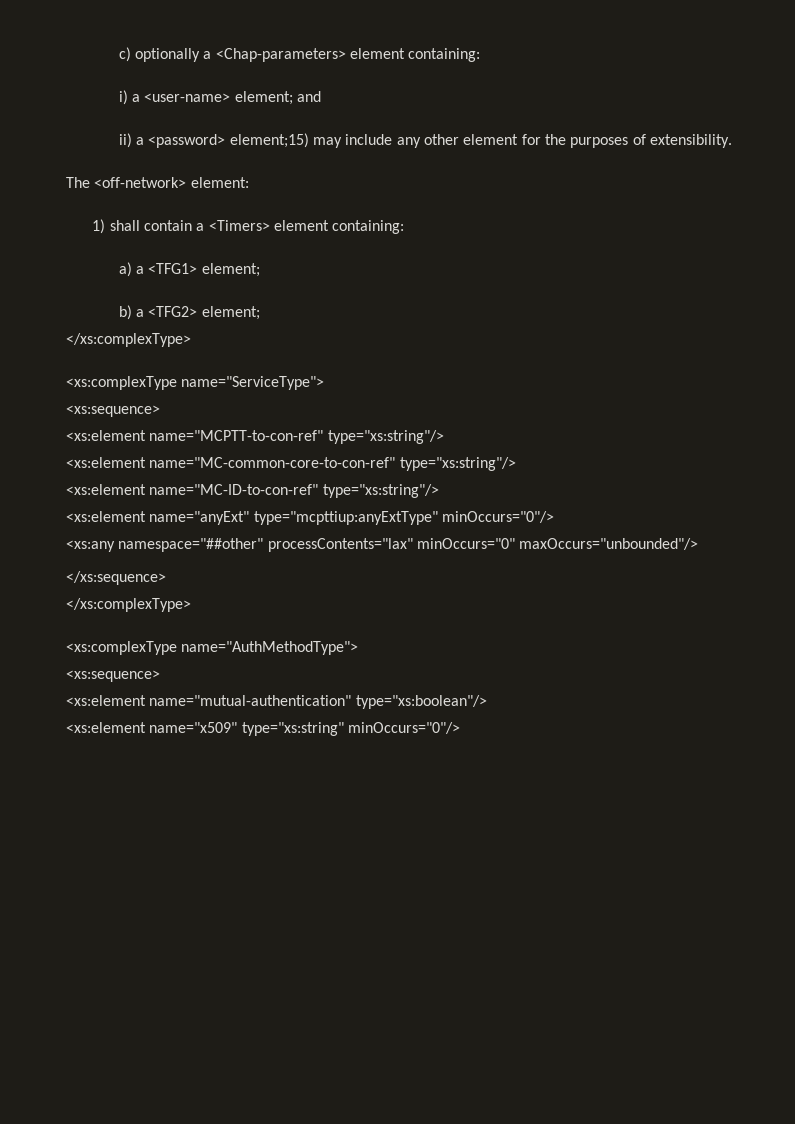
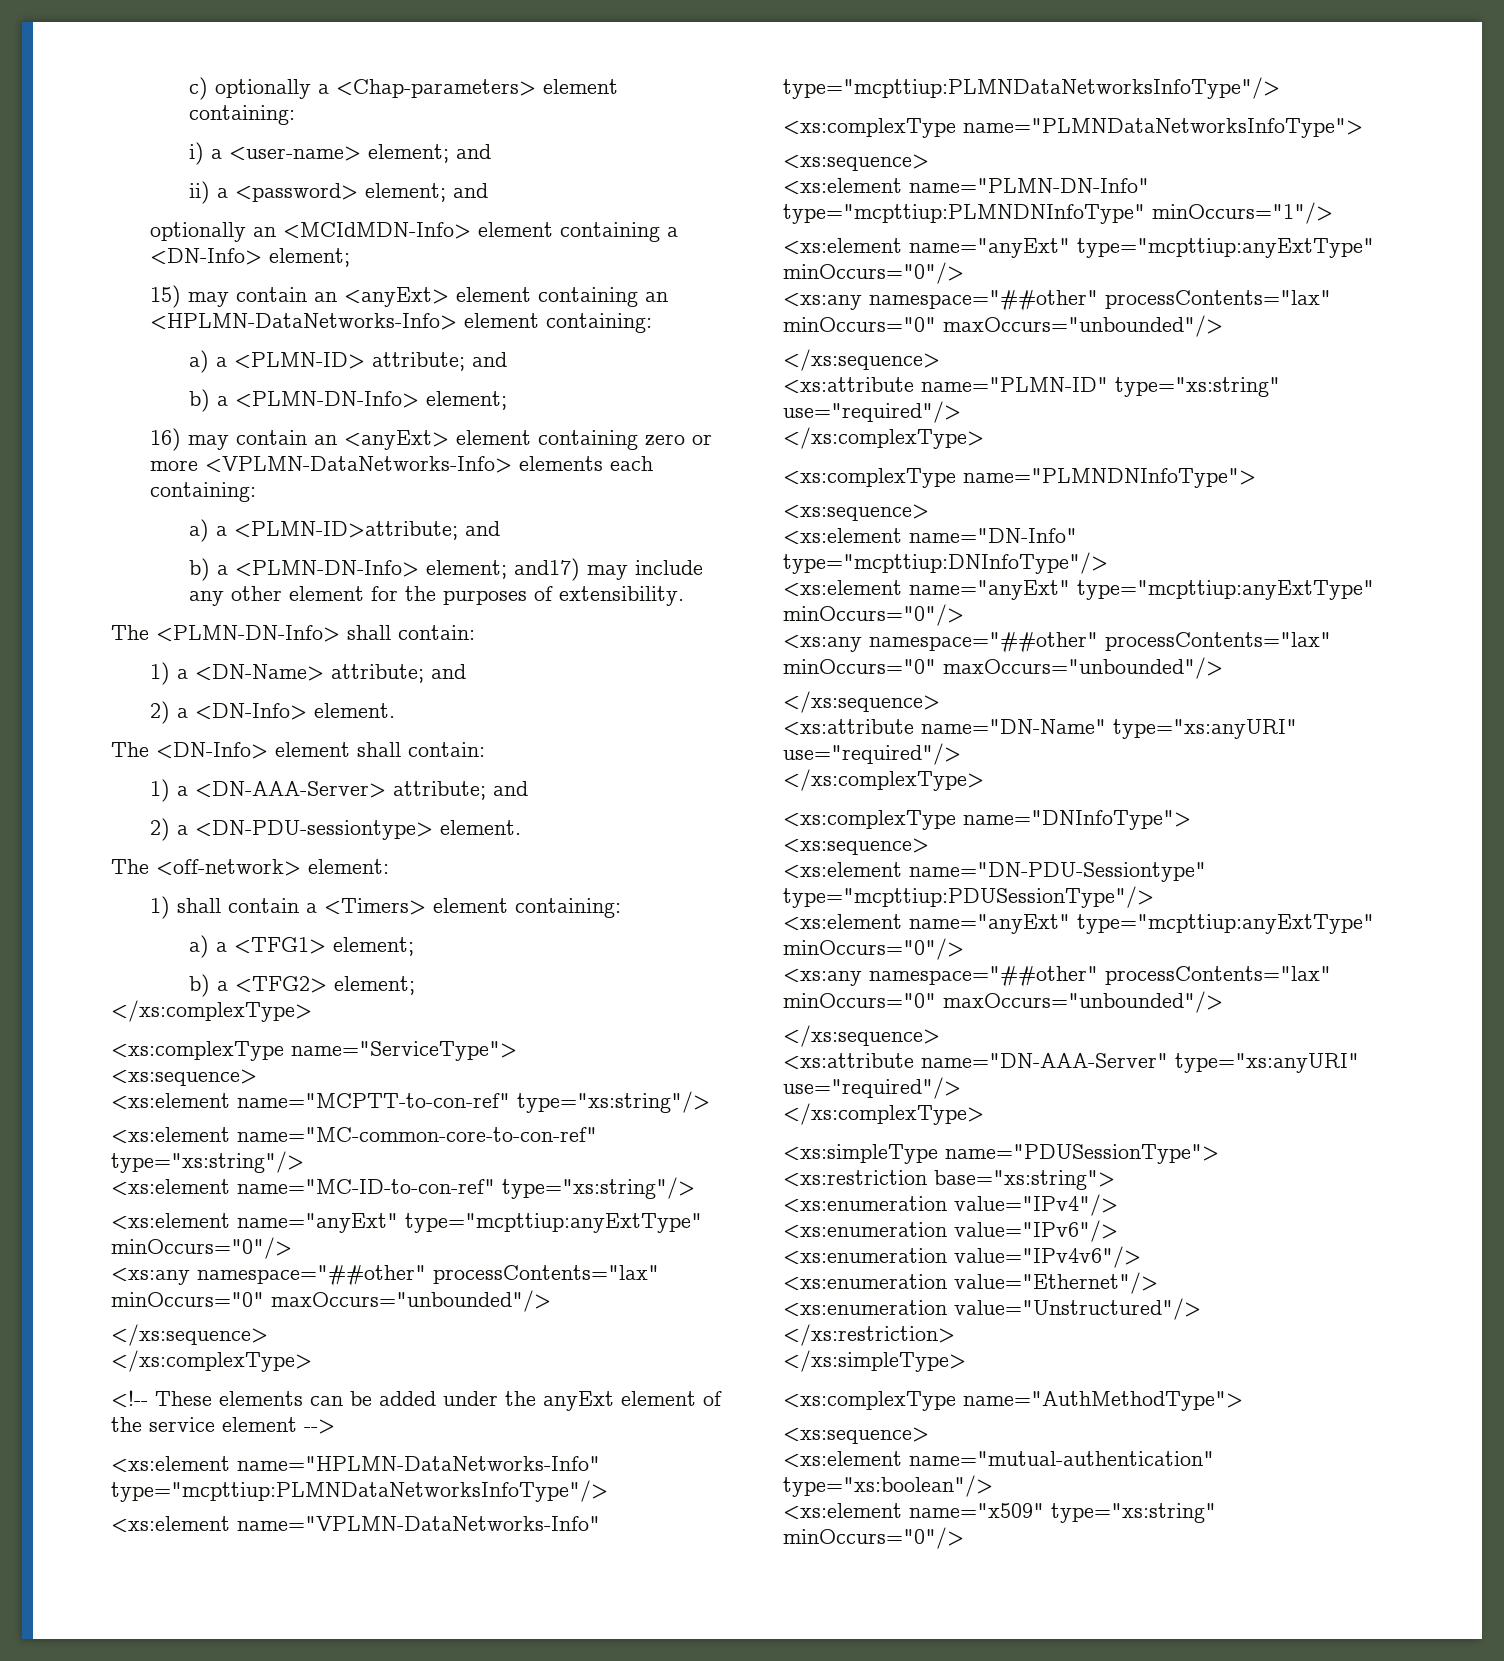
[229,133,309,148] element;15) -> [365,183,489,202] [150,222,679,242] [150,248,351,267] [150,285,669,308] [150,313,653,333] [189,350,508,373] [189,389,508,412] [150,428,713,451] [150,456,654,473] [150,482,257,502] [189,519,501,542] [189,558,581,581] element; and // optionally an <MCIdMDN-Info> element containing a <DN-Info> element; // 15) may contain an <anyExt> element containing an <HPLMN-DataNetworks-Info> element containing: // a) a <PLMN-ID> attribute; and // b) a <PLMN-DN-Info> element; // 16) may contain an <anyExt> element containing zero or more <VPLMN-DataNetworks-Info> elements each containing: // a) a <PLMN-ID>attribute; and // b) a <PLMN-DN-Info> element; and17)
(732, 141) none -> [111,625,475,642] [150,662,467,685] [150,701,396,724] [111,742,485,759] [150,779,529,802] [150,818,522,841] // The <PLMN-DN-Info> shall contain: // 1) a <DN-Name> attribute; and // 2) a <DN-Info> element. // The <DN-Info> element shall contain: // 1) a <DN-AAA-Server> attribute; and // 2) a <DN-PDU-sessiontype> element.
(191, 605) none -> [111,1390,722,1411] [111,1417,335,1434] [111,1456,600,1473] [111,1480,608,1502] [111,1516,600,1533] [783,77,1280,99] [783,118,1363,138] [783,154,929,171] [783,178,1149,195] [783,202,1333,224] [783,238,1374,258] [783,262,964,284] [783,290,1331,312] [783,315,1223,337] [783,349,940,371] [783,377,1280,397] [783,401,961,423] [783,427,984,449] [783,468,1256,488] [783,504,929,521] [783,528,1077,545] [783,552,1108,574] [783,580,1374,600] [783,604,964,626] [783,632,1331,654] [783,657,1223,679] [783,691,940,713] [783,719,1297,739] [783,743,961,765] [783,769,984,791] [783,810,1191,830] [783,838,929,855] [783,862,1206,882] [783,886,1154,908] [783,914,1374,934] [783,938,964,960] [783,966,1331,988] [783,991,1223,1013] [783,1025,940,1047] [783,1053,1359,1073] [783,1077,961,1099] [783,1103,984,1125] [783,1144,1219,1164] [783,1170,1115,1190] [783,1194,1118,1216] [783,1220,1118,1242] [783,1246,1141,1268] [783,1272,1158,1294] [783,1298,1201,1320] [783,1324,955,1346] [783,1350,966,1372] // <!-- These elements can be added under the anyExt element of the service element --> // <xs:element name="HPLMN-DataNetworks-Info" type="mcpttiup:PLMNDataNetworksInfoType"/> // <xs:element name="VPLMN-DataNetworks-Info" type="mcpttiup:PLMNDataNetworksInfoType"/> // <xs:complexType name="PLMNDataNetworksInfoType"> // <xs:sequence> // <xs:element name="PLMN-DN-Info" type="mcpttiup:PLMNDNInfoType" minOccurs="1"/> // <xs:element name="anyExt" type="mcpttiup:anyExtType" minOccurs="0"/> // <xs:any namespace="##other" processContents="lax" minOccurs="0" maxOccurs="unbounded"/> // </xs:sequence> // <xs:attribute name="PLMN-ID" type="xs:string" use="required"/> // </xs:complexType> // <xs:complexType name="PLMNDNInfoType"> // <xs:sequence> // <xs:element name="DN-Info" type="mcpttiup:DNInfoType"/> // <xs:element name="anyExt" type="mcpttiup:anyExtType" minOccurs="0"/> // <xs:any namespace="##other" processContents="lax" minOccurs="0" maxOccurs="unbounded"/> // </xs:sequence> // <xs:attribute name="DN-Name" type="xs:anyURI" use="required"/> // </xs:complexType> // <xs:complexType name="DNInfoType"> // <xs:sequence> // <xs:element name="DN-PDU-Sessiontype" type="mcpttiup:PDUSessionType"/> // <xs:element name="anyExt" type="mcpttiup:anyExtType" minOccurs="0"/> // <xs:any namespace="##other" processContents="lax" minOccurs="0" maxOccurs="unbounded"/> // </xs:sequence> // <xs:attribute name="DN-AAA-Server" type="xs:anyURI" use="required"/> // </xs:complexType> // <xs:simpleType name="PDUSessionType"> // <xs:restriction base="xs:string"> // <xs:enumeration value="IPv4"/> // <xs:enumeration value="IPv6"/> // <xs:enumeration value="IPv4v6"/> // <xs:enumeration value="Ethernet"/> // <xs:enumeration value="Unstructured"/> // </xs:restriction> // </xs:simpleType>

